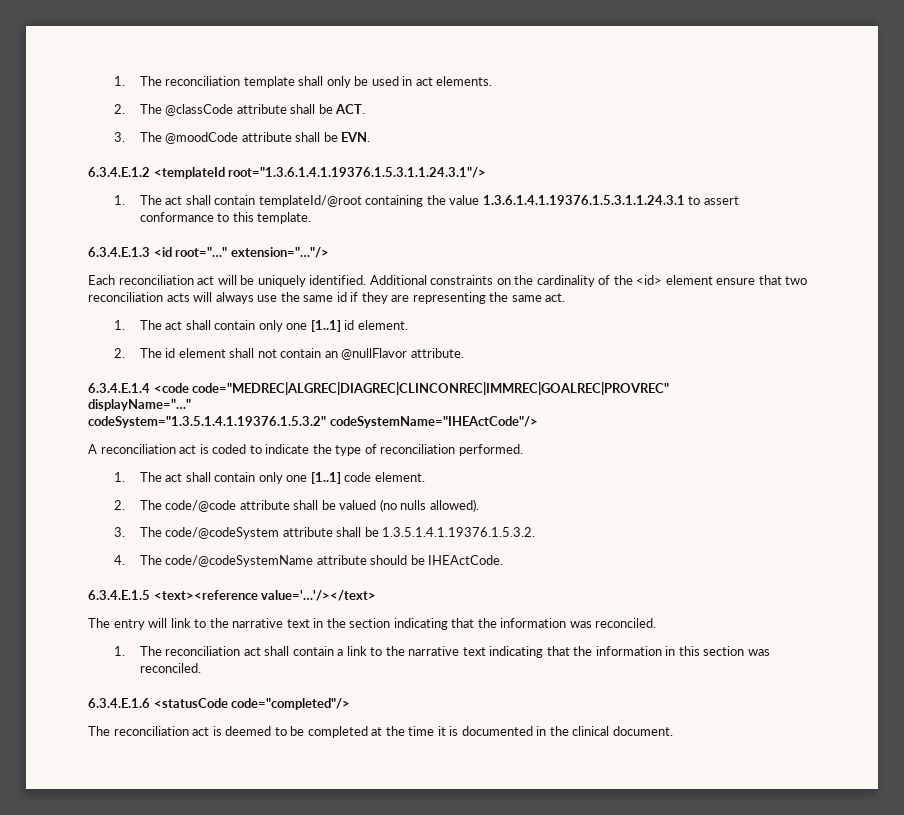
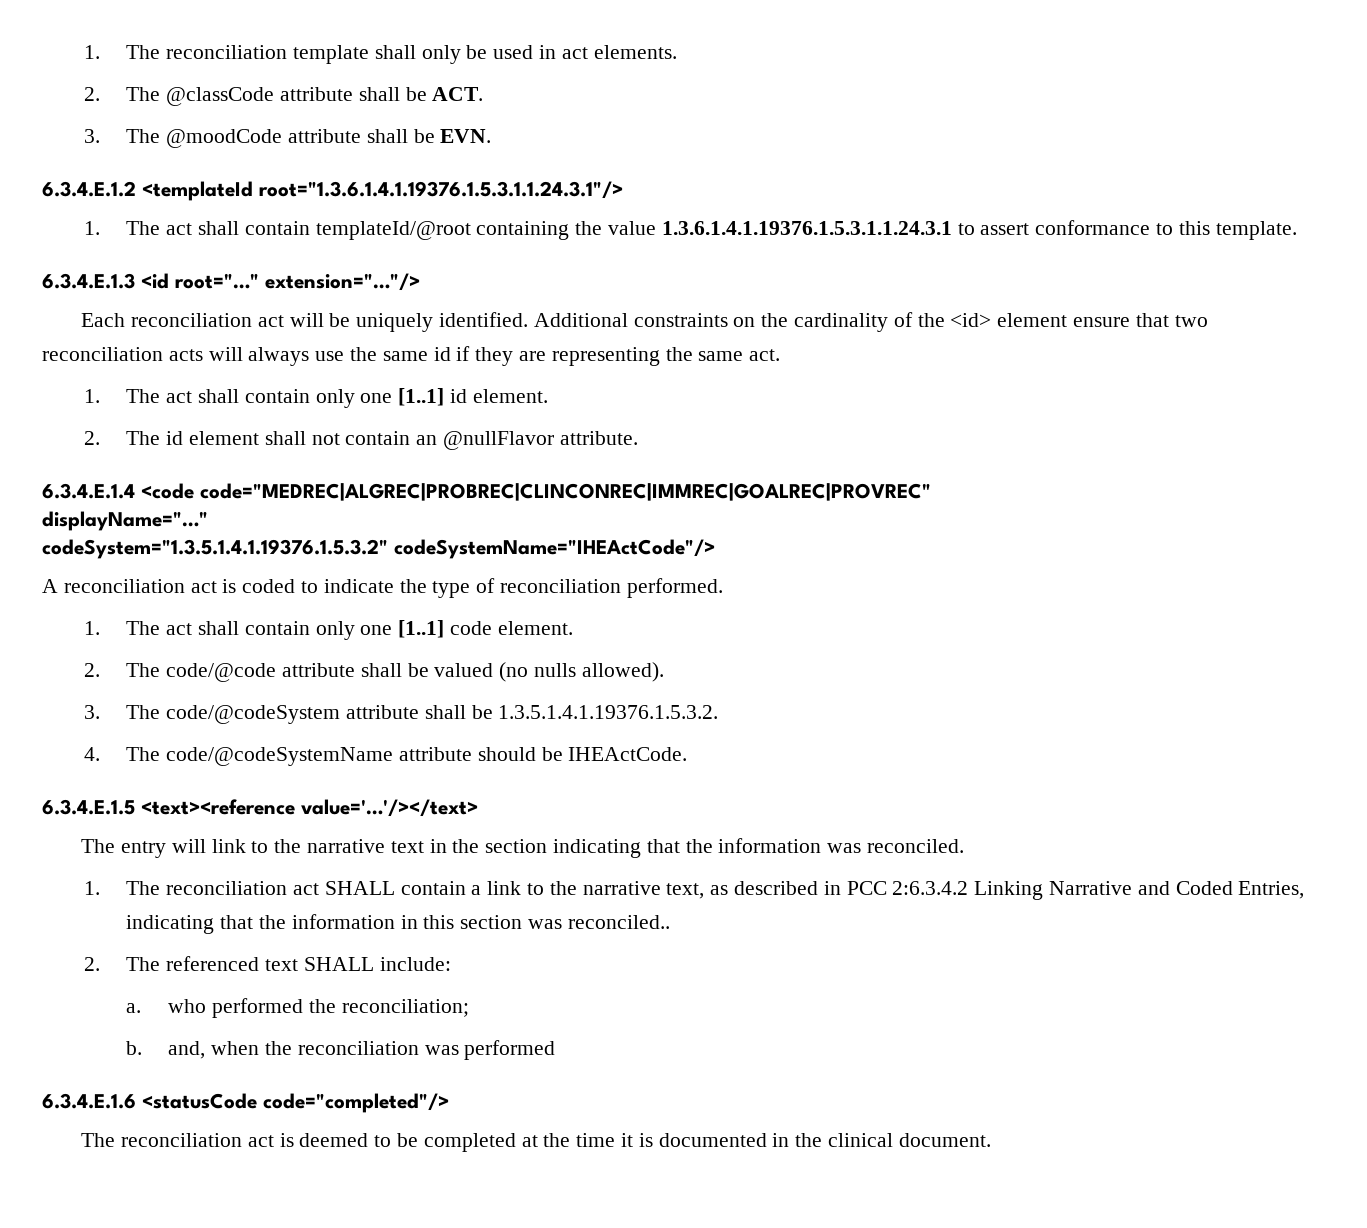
[192,382,670,395] code="MEDREC|ALGREC|DIAGREC|CLINCONREC|IMMREC|GOALREC|PROVREC" -> [200,483,931,501] code="MEDREC|ALGREC|PROBREC|CLINCONREC|IMMREC|GOALREC|PROVREC"
[264,646,290,656] shall -> [324,881,395,895] SHALL
[462,647,486,656] text -> [666,881,1305,900] text, as described in PCC 2:6.3.4.2 Linking Narrative and Coded Entries,
[139,663,201,673] reconciled. -> [567,915,670,929] [84,956,451,971] [126,998,469,1018] [126,1040,556,1060] reconciled.. // 2. The referenced text SHALL include: // a. who performed the reconciliation; // b. and, when the reconciliation was performed

